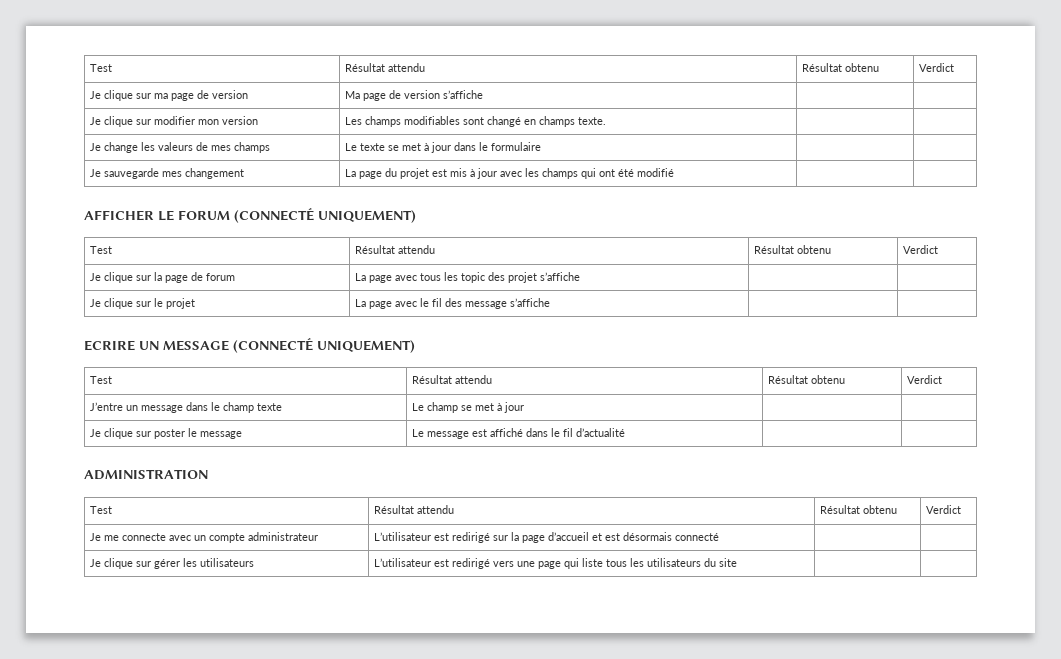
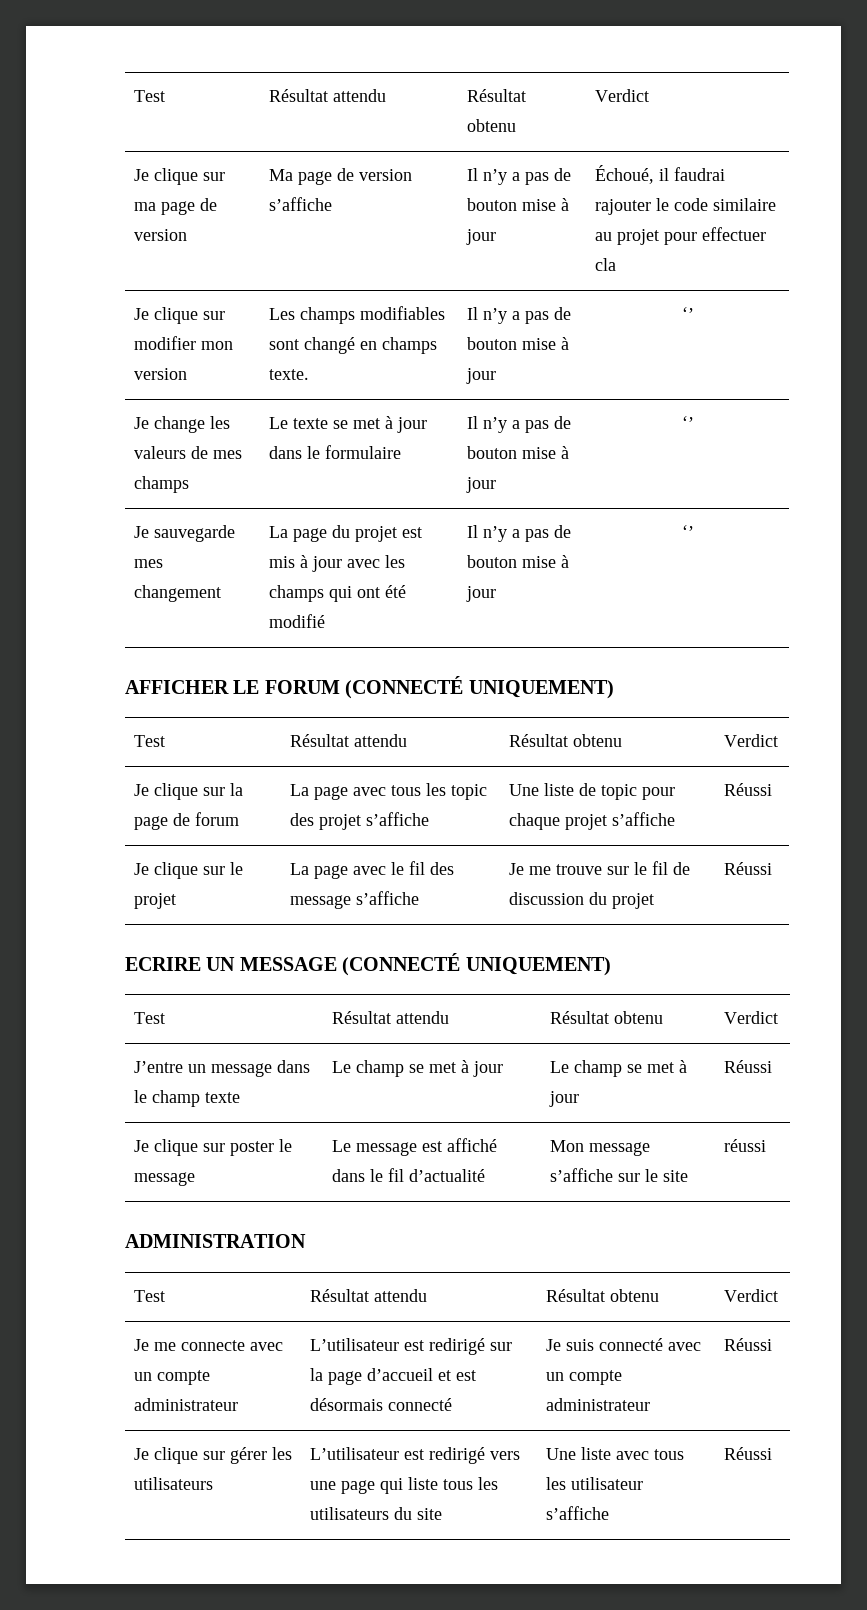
(484, 94) | -> [467,168,572,185] [467,198,570,211] [466,229,497,245] [595,165,726,184] [595,198,777,215] [595,227,767,245] [595,258,617,271] Il n’y a pas de bouton mise à jour | Échoué, il faudrai rajouter le code similaire au projet pour effectuer cla
(607, 121) | -> [467,307,572,324] [467,337,570,350] [466,368,497,384] [681,307,694,320] Il n’y a pas de bouton mise à jour | ‘’
(542, 146) | -> [467,416,572,433] [467,446,570,459] [466,477,497,493] [681,416,694,429] Il n’y a pas de bouton mise à jour | ‘’
(675, 172) | -> [467,525,572,542] [467,555,570,568] [466,586,497,602] [681,525,694,538] Il n’y a pas de bouton mise à jour | ‘’
(581, 276) | -> [509,783,676,800] [509,812,676,830] [724,783,773,796] Une liste de topic pour chaque projet s’affiche | Réussi
(551, 302) | -> [509,861,691,875] [509,892,655,909] [724,862,773,875] Je me trouve sur le fil de discussion du projet | Réussi
(525, 407) | -> [550,1060,688,1077] [549,1091,580,1107] [724,1060,773,1073] Le champ se met à jour | Réussi
(626, 432) | -> [550,1140,651,1156] [550,1168,689,1182] [724,1139,767,1152] Mon message s’affiche sur le site | réussi
(720, 537) | -> [546,1338,702,1351] [546,1370,623,1385] [546,1398,651,1411] [724,1338,773,1351] Je suis connecté avec un compte administrateur | Réussi
(738, 562) | -> [546,1447,685,1460] [546,1477,644,1490] [546,1506,610,1520] [724,1447,773,1460] Une liste avec tous les utilisateur s’affiche | Réussi

